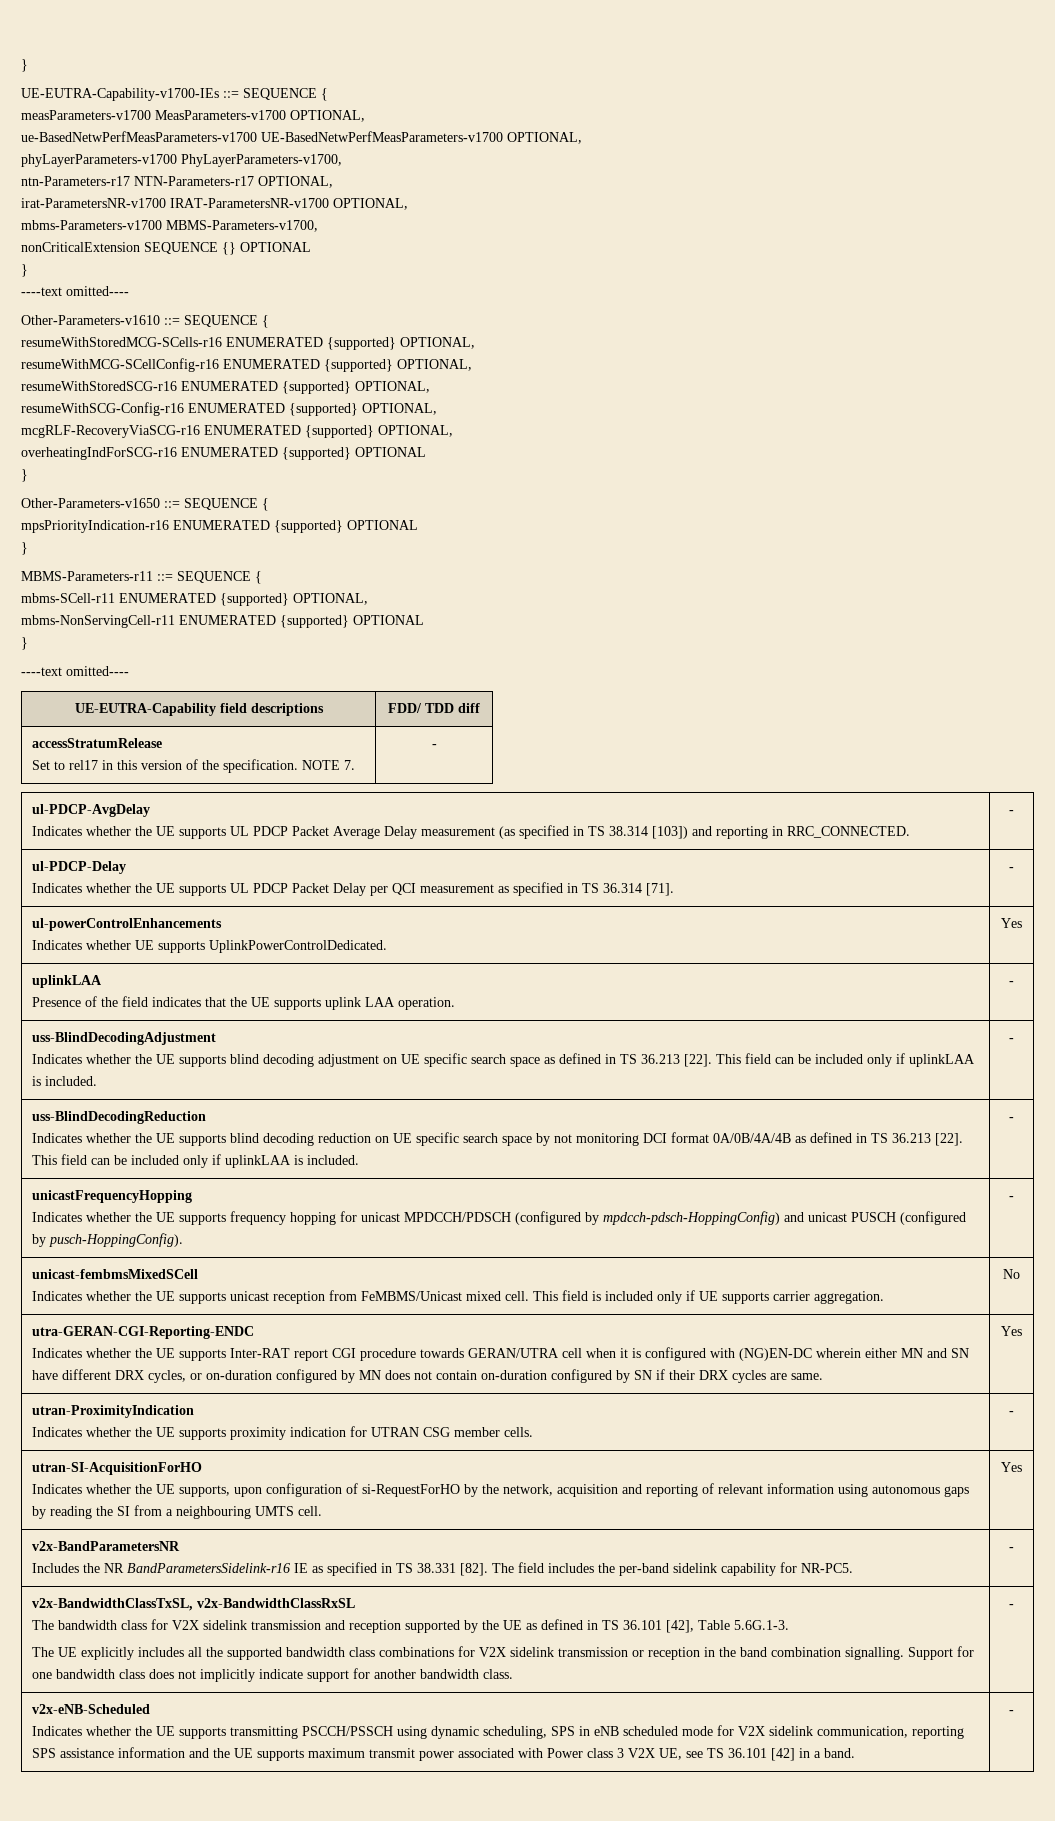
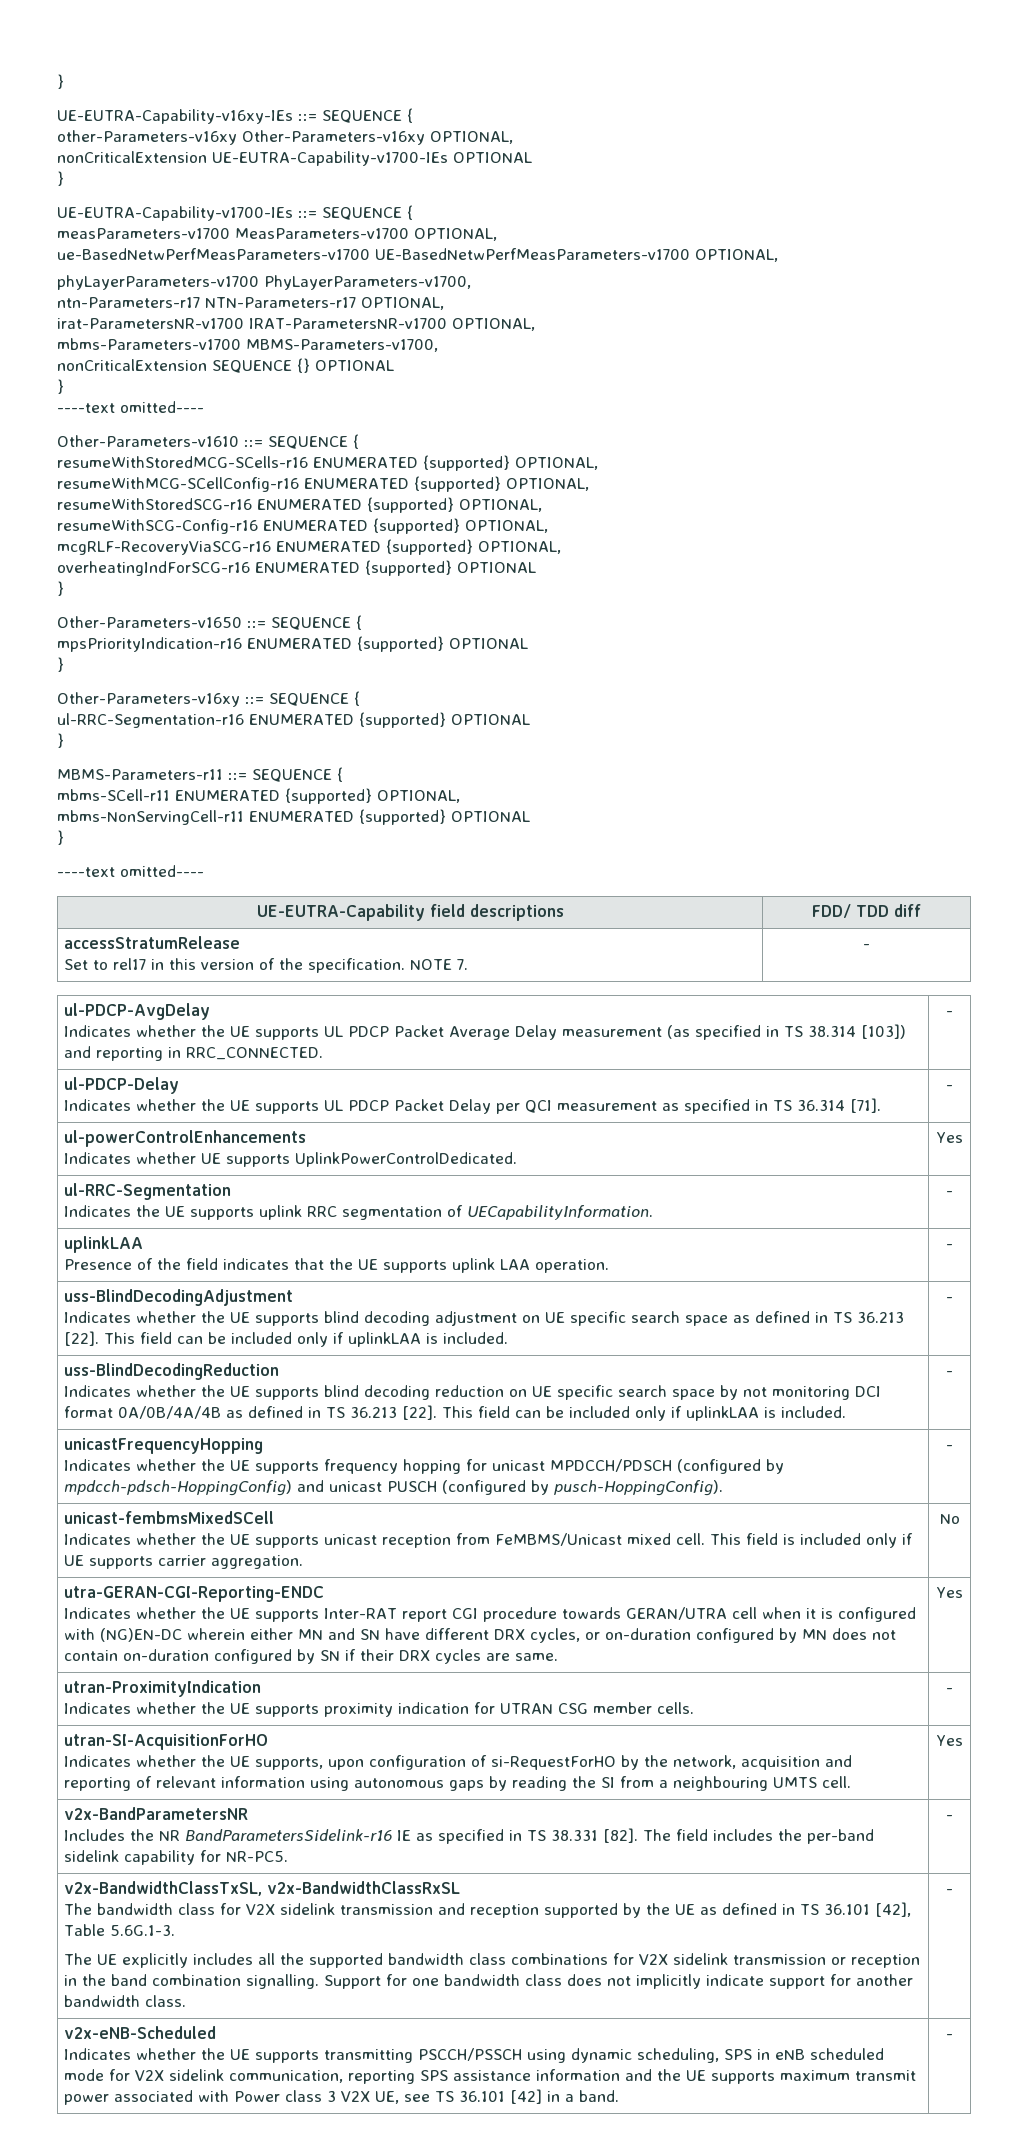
[21,59,28,72] } -> [57,74,64,89] [57,108,413,124] [57,130,513,145] [57,151,532,166] [57,171,64,186] } // UE-EUTRA-Capability-v16xy-IEs ::= SEQUENCE { // other-Parameters-v16xy Other-Parameters-v16xy OPTIONAL, // nonCriticalExtension UE-EUTRA-Capability-v1700-IEs OPTIONAL // }
(28, 548) none -> [57,691,360,707] [57,712,530,728] [57,733,64,748] // Other-Parameters-v16xy ::= SEQUENCE { // ul-RRC-Segmentation-r16 ENUMERATED {supported} OPTIONAL // }
(1022, 923) none -> [63,1183,231,1200] [63,1205,653,1220] [946,1191,953,1196] // ul-RRC-Segmentation // Indicates the UE supports uplink RRC segmentation of UECapabilityInformation. | -

